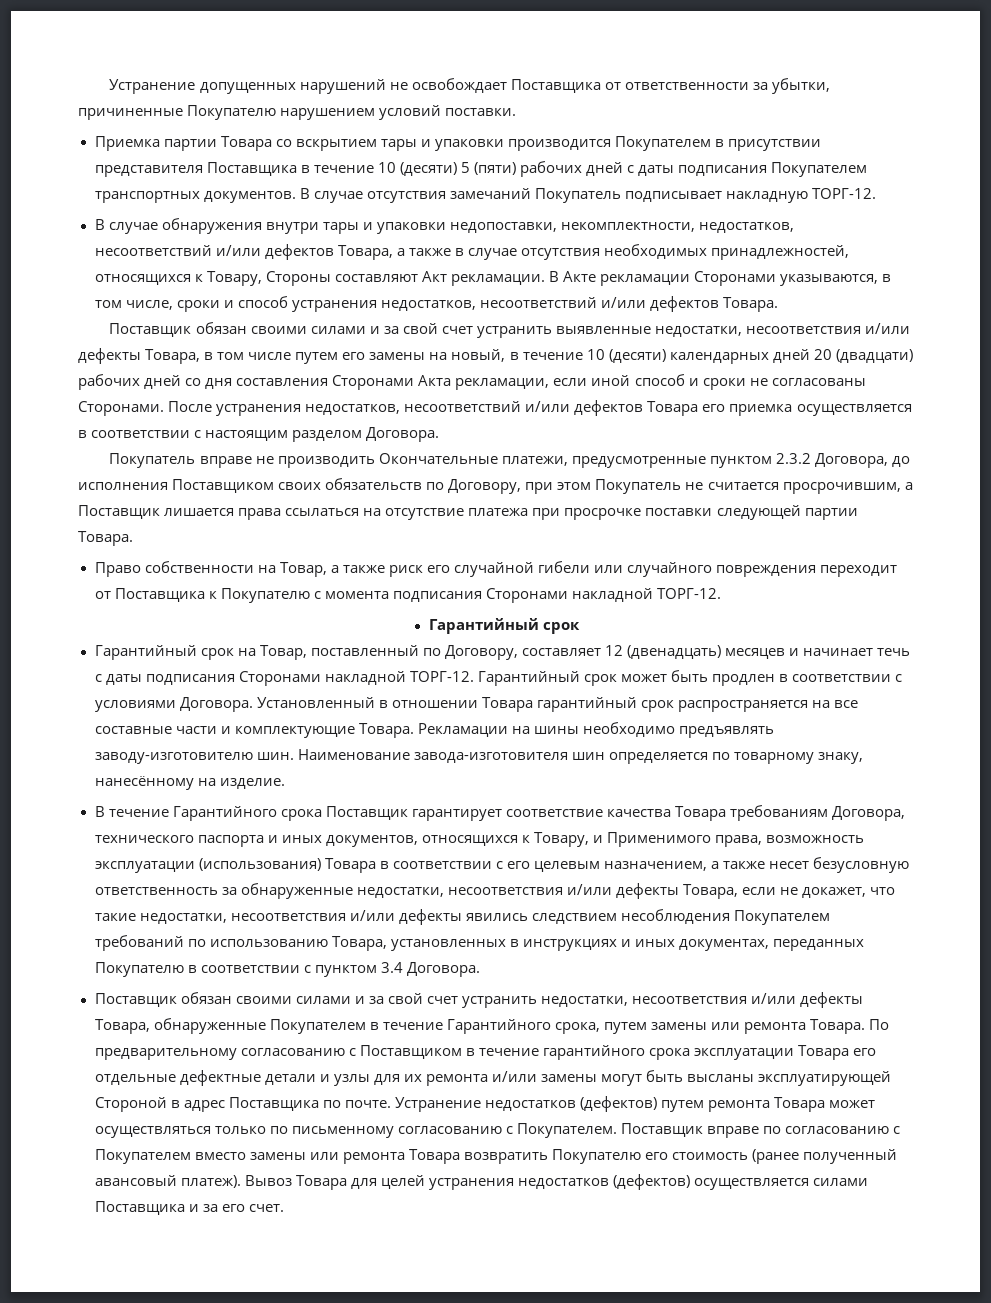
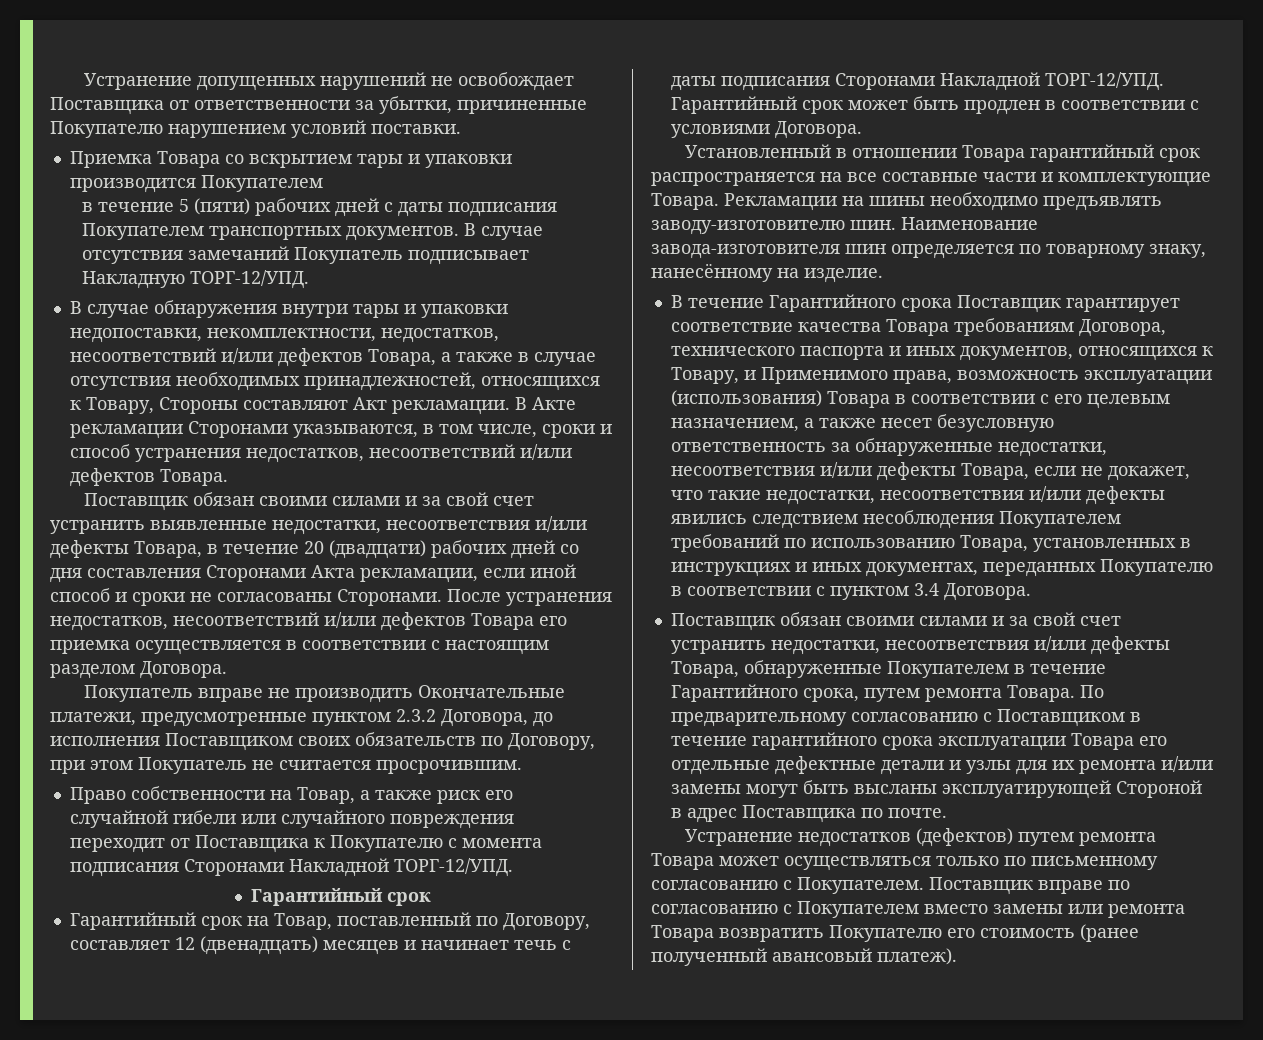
[163,139,217,151] партии -> (152, 159) none
[715,139,822,151] [94,162,457,177] в присутствии представителя Поставщика в течение 10 (десяти) -> [81,202,174,212] // в течение
[725,188,876,203] накладную ТОРГ-12. -> [81,270,309,289] Накладную ТОРГ-12/УПД.
[217,349,810,364] том числе путем его замены на новый, в течение 10 (десяти) календарных дней -> [223,544,299,554] течение
[782,482,913,494] [78,505,858,520] [78,531,133,546] просрочившим, а Поставщик лишается права ссылаться на отсутствие платежа при просрочке поставки следующей партии Товара. -> [376,760,522,774] просрочившим.
[571,588,721,602] накладной ТОРГ-12. -> [288,858,513,877] Накладной ТОРГ-12/УПД.
[324,671,474,685] накладной ТОРГ-12. -> [939,72,1164,91] Накладной ТОРГ-12/УПД.
(253, 704) none -> (862, 130) //
[650,1022,740,1030] замены или -> (920, 695) none
(391, 1104) none -> (947, 813) //
[244,1174,868,1190] [94,1201,284,1215] Вывоз Товара для целей устранения недостатков (дефектов) осуществляется силами Поставщика и за его счет. -> (957, 956) none

